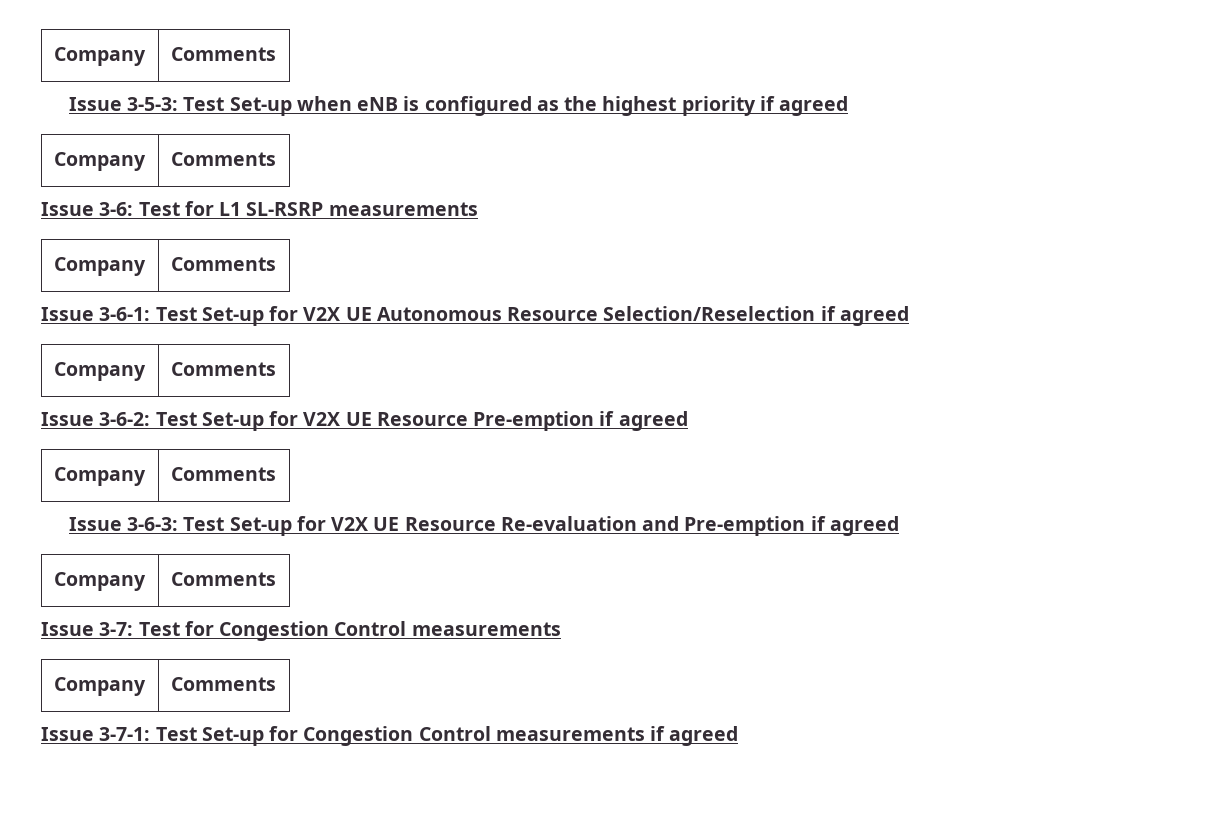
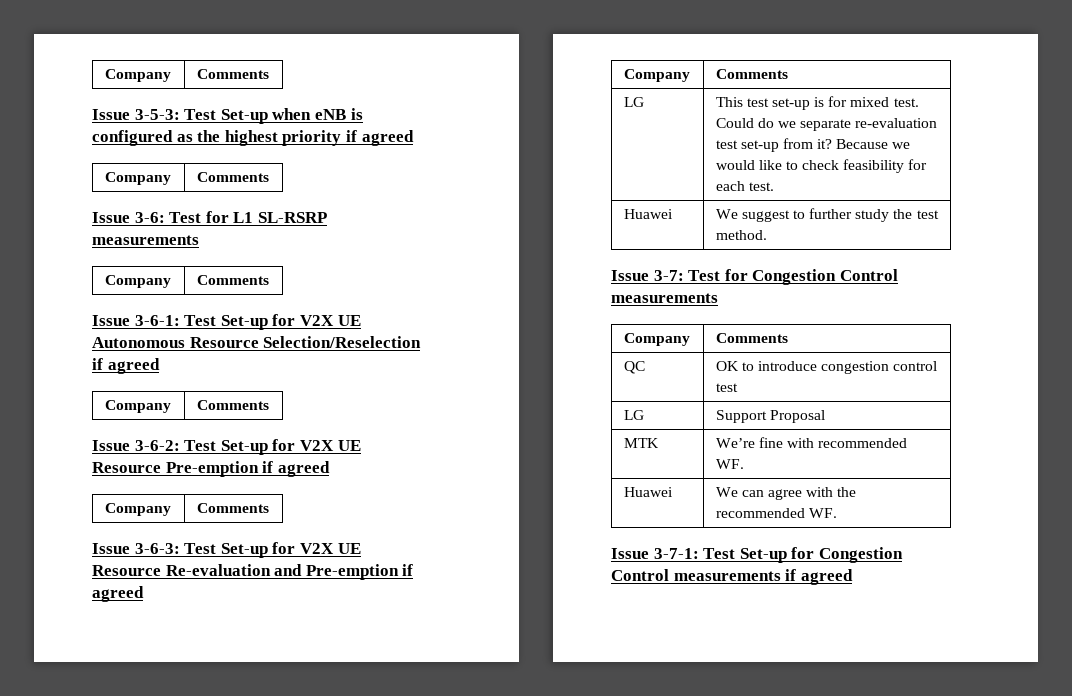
(276, 579) none -> [623,97,644,107] [715,96,919,110] [715,118,938,131] [715,138,911,152] [715,159,928,173] [715,181,774,191] [623,209,673,219] [715,208,939,222] [715,230,767,240] // LG | This test set-up is for mixed test. Could do we separate re-evaluation test set-up from it? Because we would like to check feasibility for each test. // Huawei | We suggest to further study the test method.
(276, 684) none -> [623,361,645,374] [715,361,938,374] [715,383,738,392] [623,410,644,420] [715,410,825,423] [623,438,659,448] [715,437,908,448] [715,459,744,469] [623,487,673,497] [715,487,857,500] [715,508,837,518] // QC | OK to introduce congestion control test // LG | Support Proposal // MTK | We’re fine with recommended WF. // Huawei | We can agree with the recommended WF.

